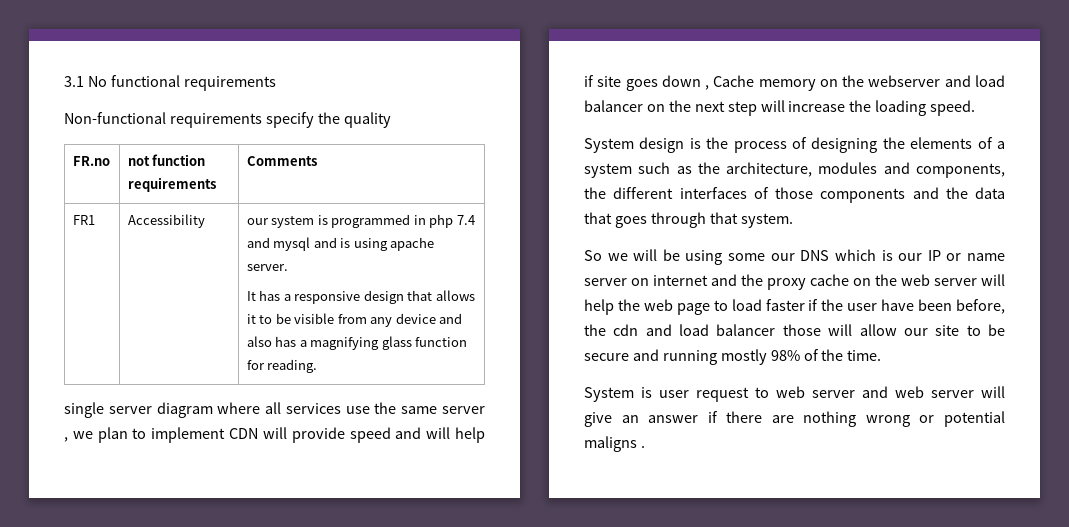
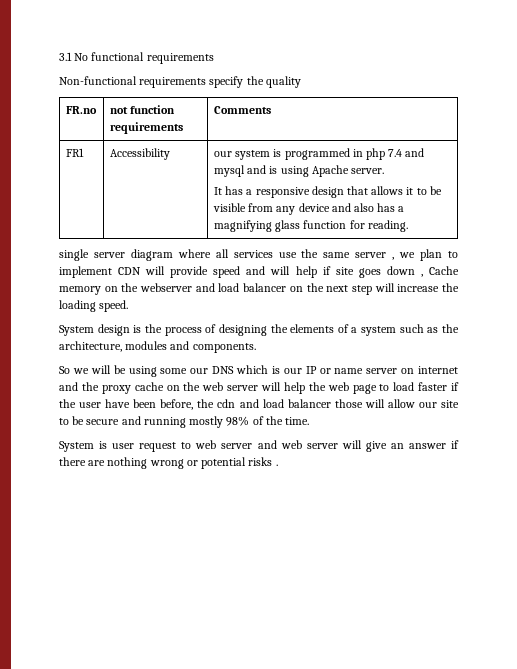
[390,237,435,251] apache -> [311,165,349,177] Apache
[916,163,1005,178] [584,187,1005,203] [584,212,793,228] components, the different interfaces of those components and the data that goes through that system. -> [192,343,256,353] components.
[584,436,637,452] maligns -> [248,457,273,466] risks

